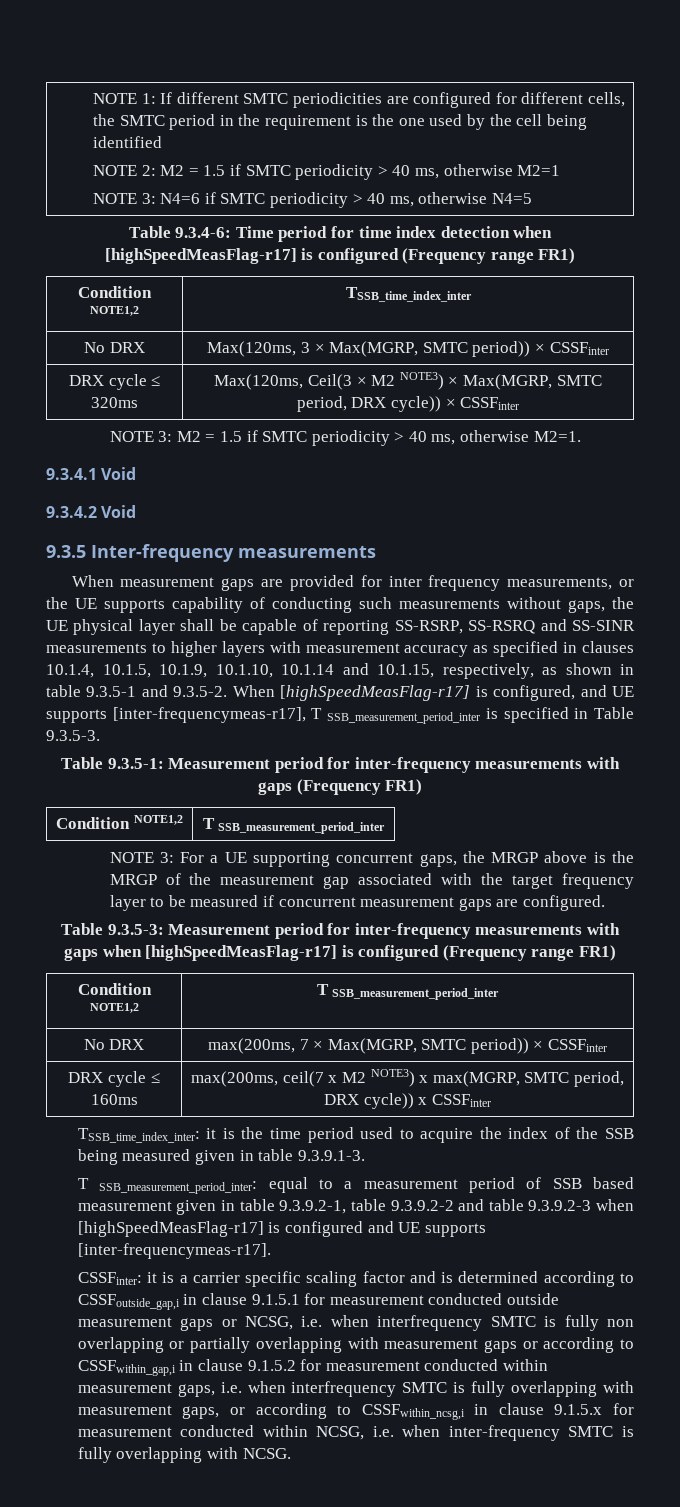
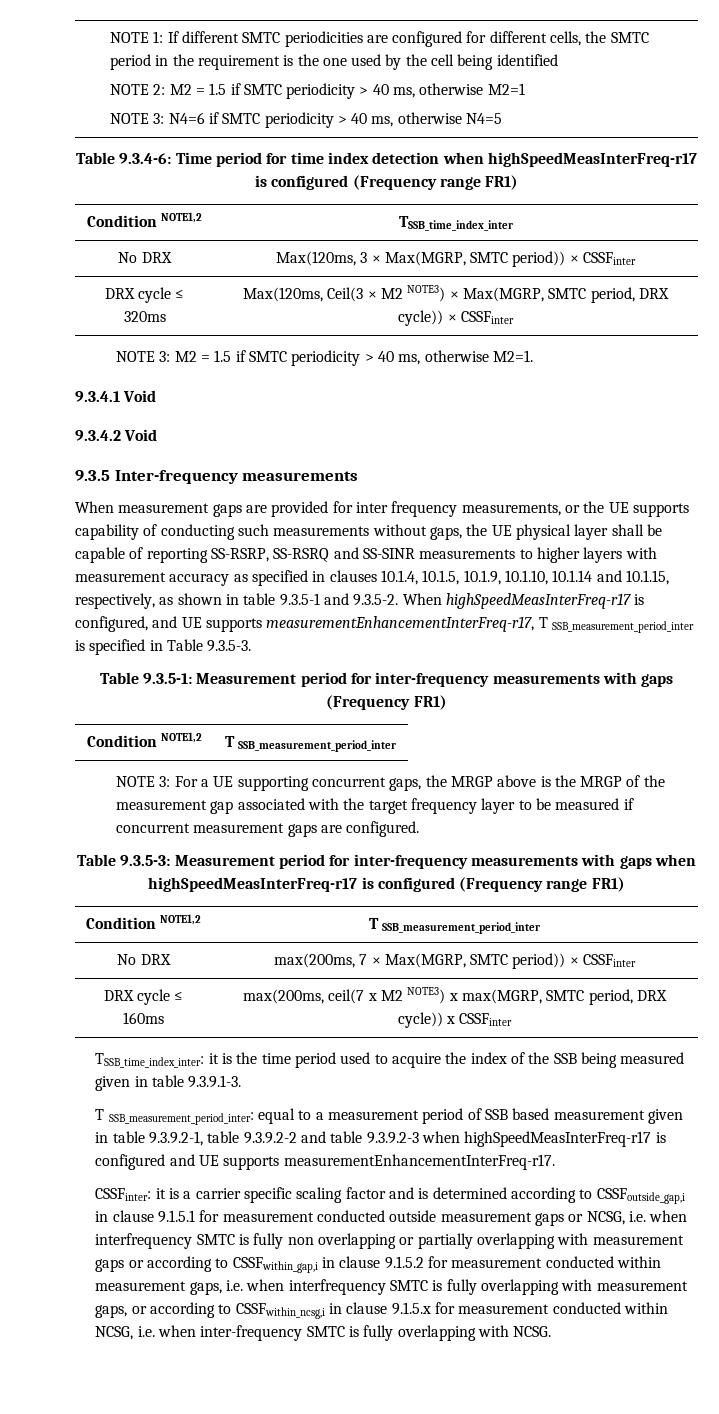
[104,248,297,264] [highSpeedMeasFlag-r17] -> [487,152,697,167] highSpeedMeasInterFreq-r17
[280,685,471,701] [highSpeedMeasFlag-r17] -> [445,593,631,609] highSpeedMeasInterFreq-r17
[112,707,306,723] [inter-frequencymeas-r17], -> [266,616,535,632] measurementEnhancementInterFreq-r17,
[145,945,338,961] [highSpeedMeasFlag-r17] -> [148,877,358,892] highSpeedMeasInterFreq-r17
[77,1221,264,1237] [highSpeedMeasFlag-r17] -> [464,1131,652,1147] highSpeedMeasInterFreq-r17
[77,1243,271,1259] [inter-frequencymeas-r17]. -> [283,1154,555,1170] measurementEnhancementInterFreq-r17.

